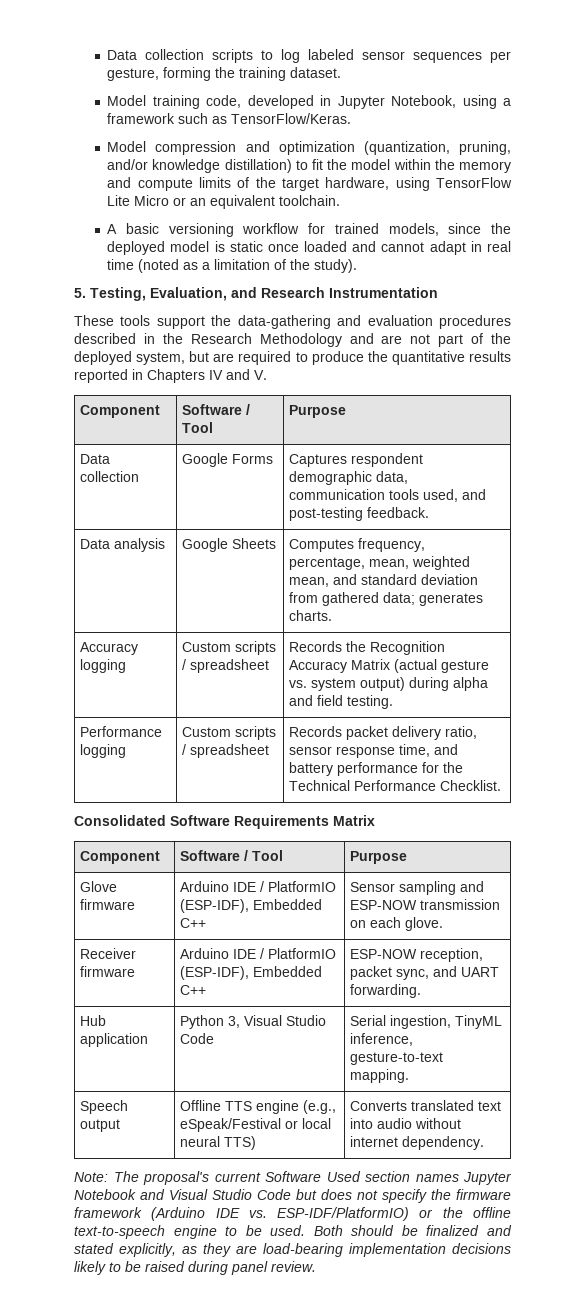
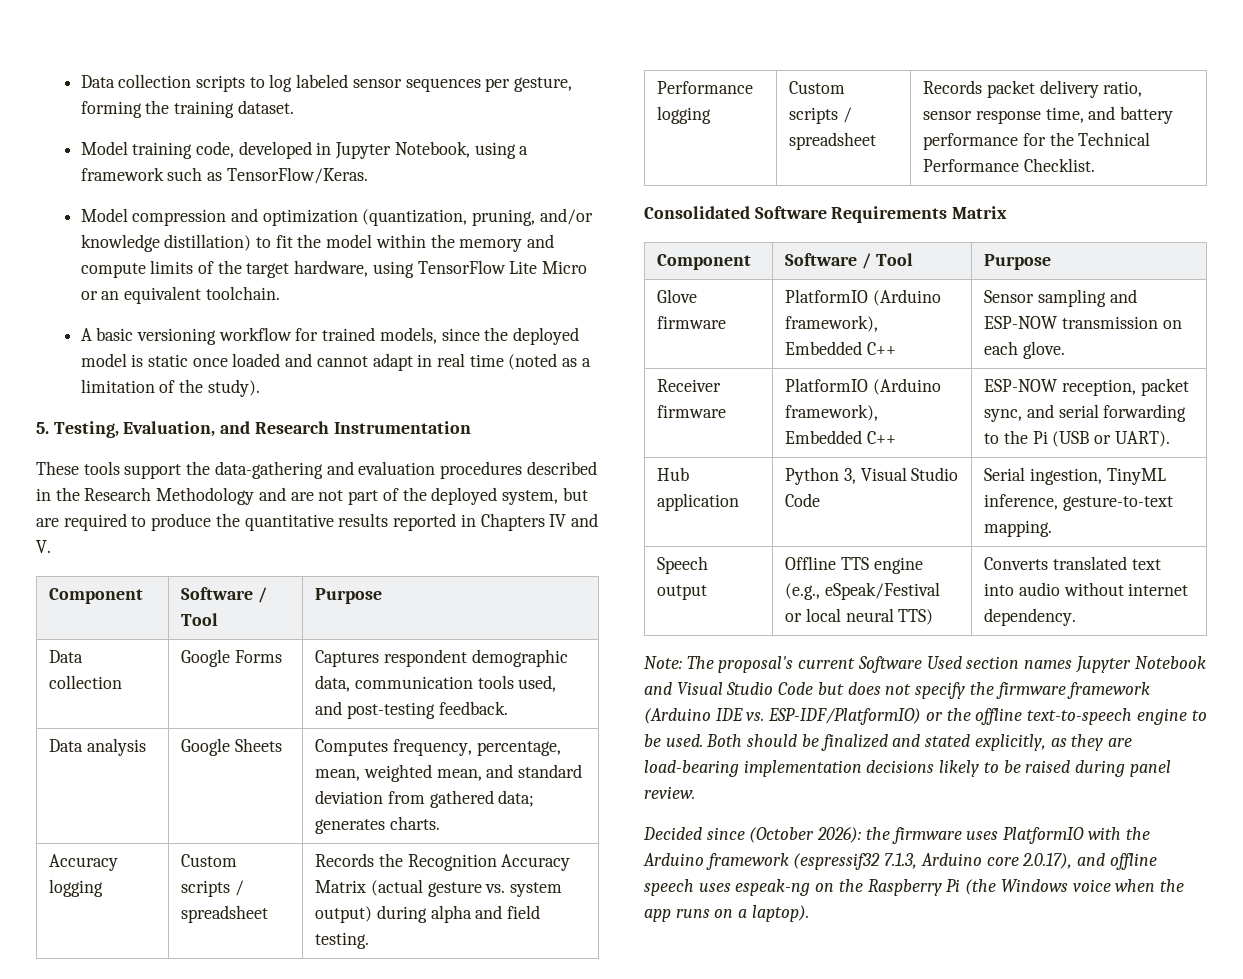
[180,881,337,892] [180,899,250,913] Arduino IDE / PlatformIO (ESP-IDF), -> [785,289,941,306] [785,315,879,332] PlatformIO (Arduino framework),
[180,948,337,959] [180,966,250,980] Arduino IDE / PlatformIO (ESP-IDF), -> [785,378,941,395] [785,404,879,421] PlatformIO (Arduino framework),
[461,967,500,977] [350,984,422,998] UART forwarding. -> [1058,404,1187,422] [984,430,1170,447] serial forwarding to the Pi (USB or UART).
(316, 1266) none -> [643,827,1150,844] [643,853,1157,870] [644,879,1184,896] [644,905,809,922] // Decided since (October 2026): the firmware uses PlatformIO with the Arduino framework (espressif32 7.1.3, Arduino core 2.0.17), and offline speech uses espeak-ng on the Raspberry Pi (the Windows voice when the app runs on a laptop).

